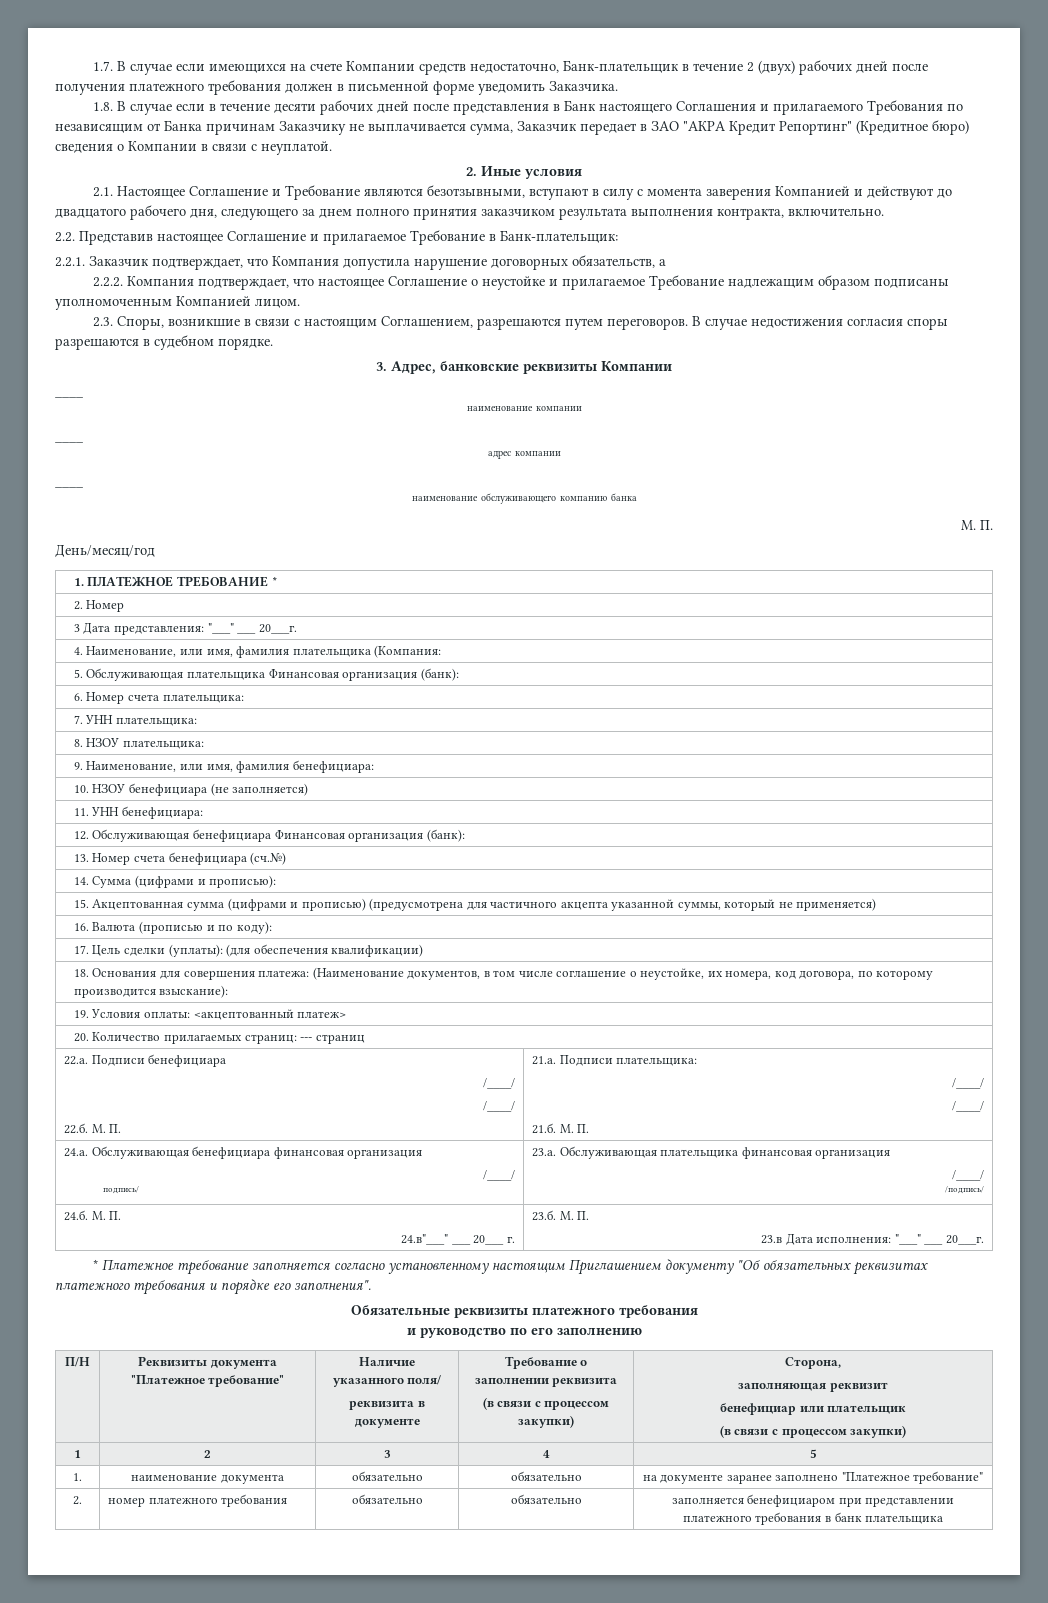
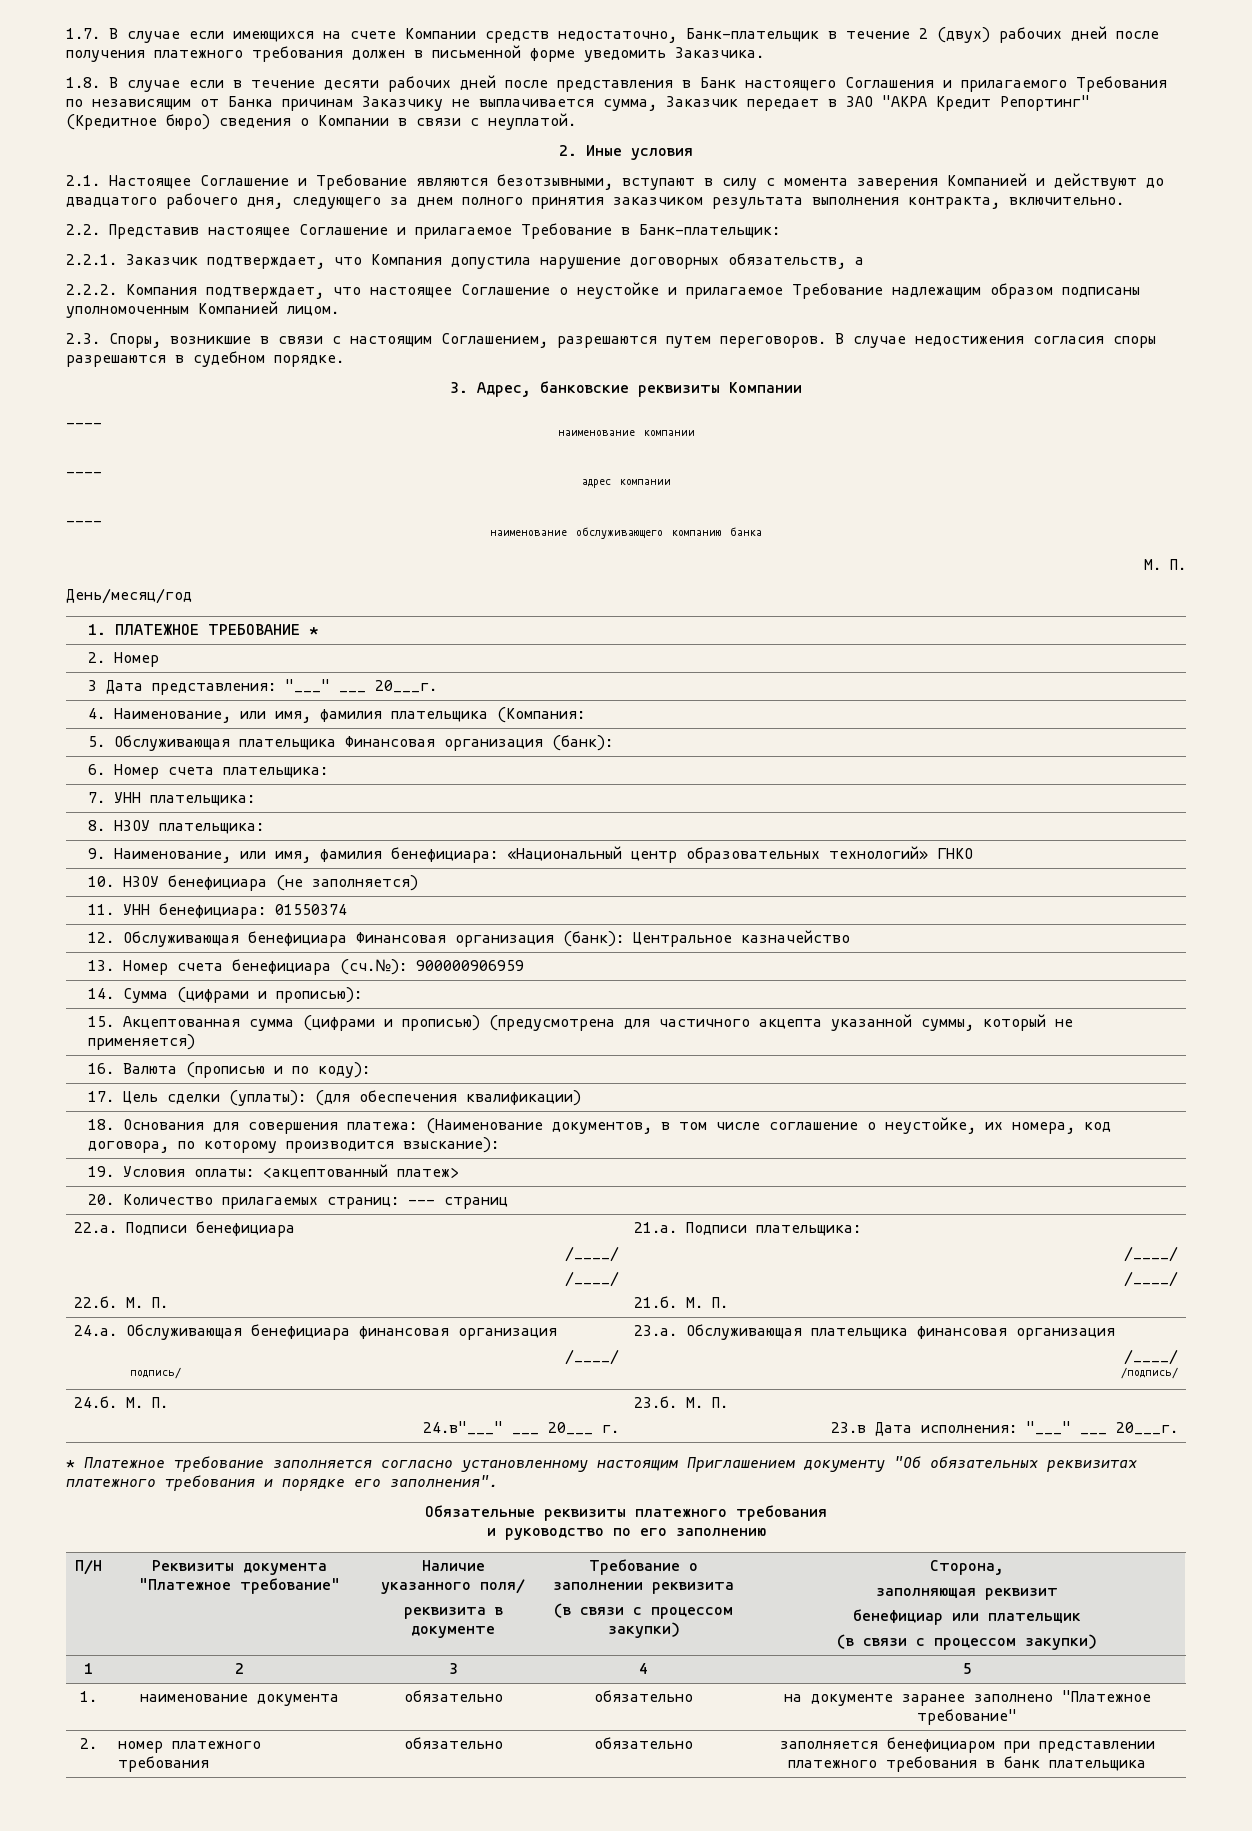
(374, 766) none -> [507,846,974,863] «Национальный центр образовательных технологий» ГНКО
(203, 812) none -> [275,904,348,915] 01550374
(465, 835) none -> [633,930,851,947] Центральное казначейство
[250,852,287,865] (сч.№) -> [340,959,525,975] (сч.№): 900000906959

